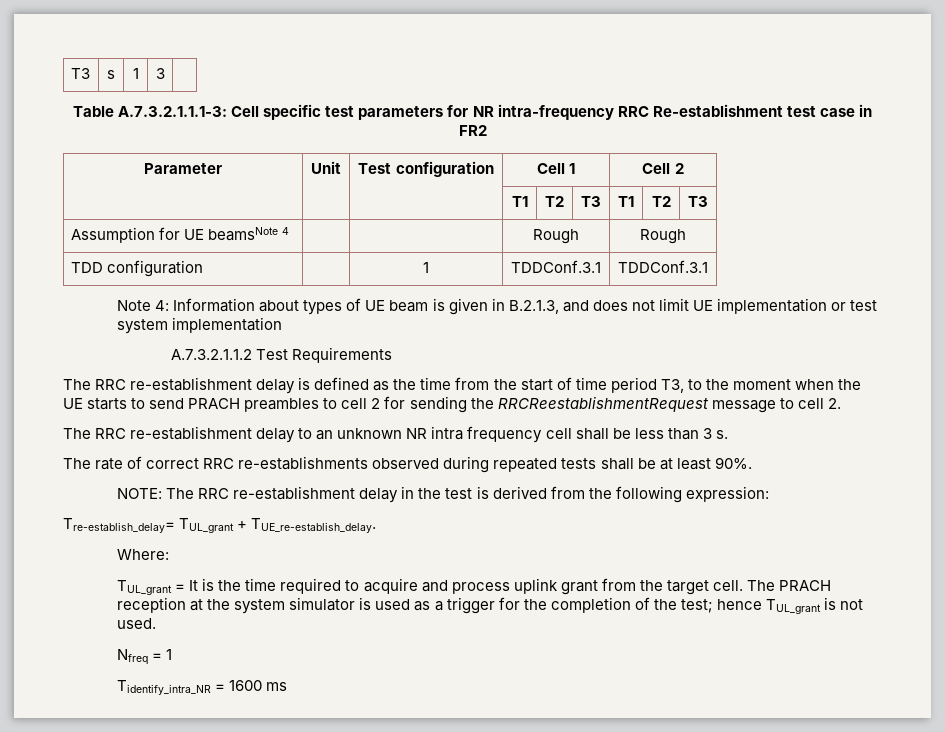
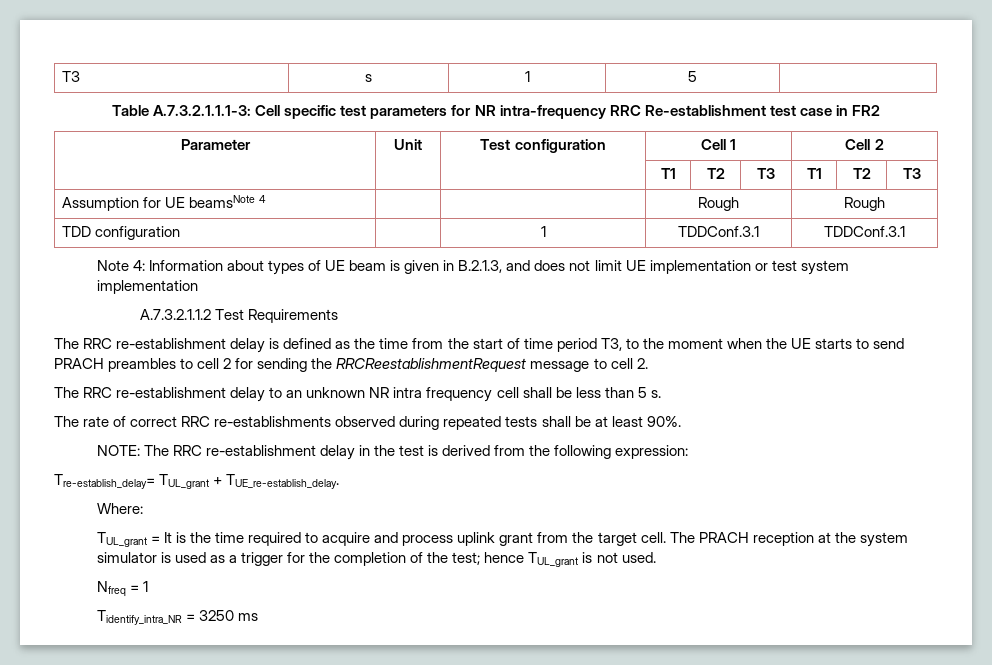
[155,68,165,79] 3 -> [687,71,697,82] 5
[702,428,712,439] 3 -> [637,387,647,398] 5
[229,680,263,691] 1600 -> [198,610,234,621] 3250

